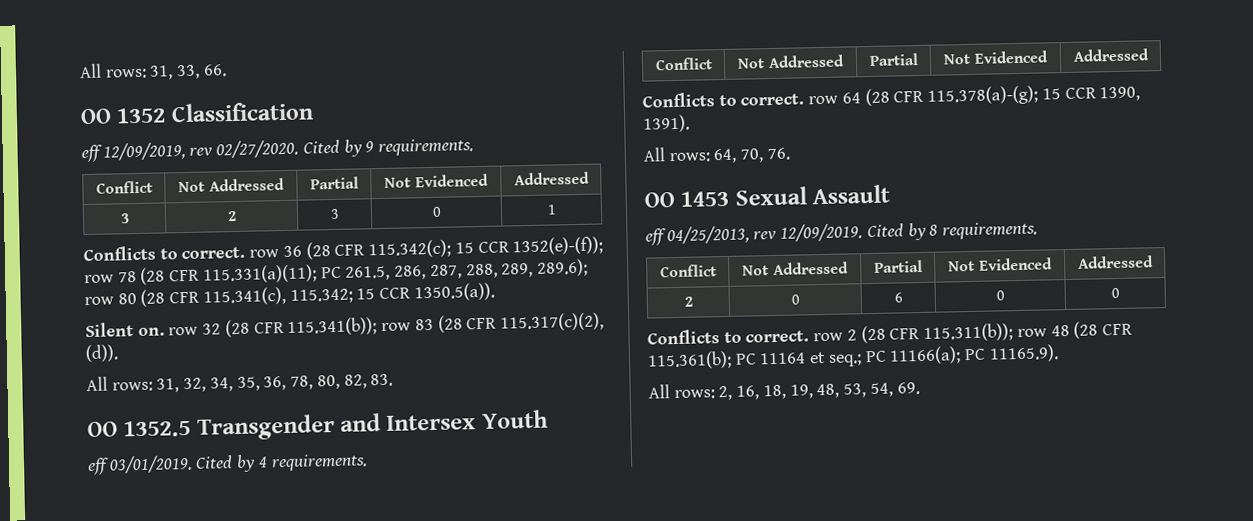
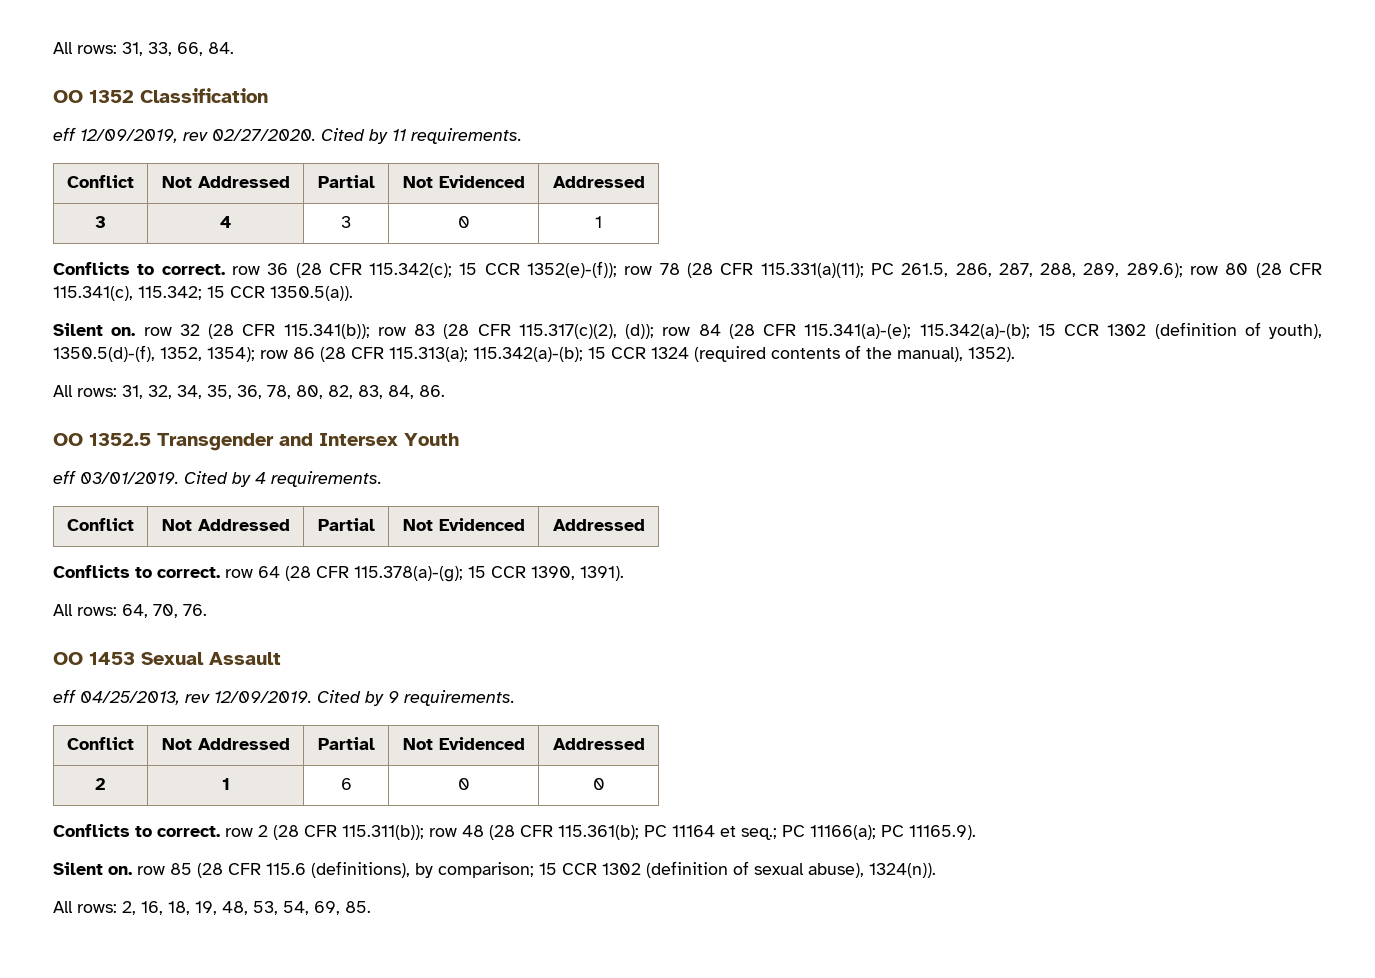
[202,64,227,77] 66. -> [177,42,234,56] 66, 84.
[365,141,375,153] 9 -> [392,129,406,141] 11
[226,210,237,222] 2 -> [220,216,231,228] 4
[85,344,118,363] (d)). -> [625,322,1322,339] [53,345,1015,362] (d)); row 84 (28 CFR 115.341(a)-(e); 115.342(a)-(b); 15 CCR 1302 (definition of youth), 1350.5(d)-(f), 1352, 1354); row 86 (28 CFR 115.313(a); 115.342(a)-(b); 15 CCR 1324 (required contents of the manual), 1352).
[370,373,394,387] 83. -> [358,385,445,399] 83, 84, 86.
[929,224,939,236] 8 -> [388,691,399,703] 9
[790,294,800,305] 0 -> [221,778,230,790] 1
(1059, 353) none -> [53,861,936,878] // Silent on. row 85 (28 CFR 115.6 (definitions), by comparison; 15 CCR 1302 (definition of sexual abuse), 1324(n)).
[896,382,920,395] 69. -> [314,901,371,915] 69, 85.

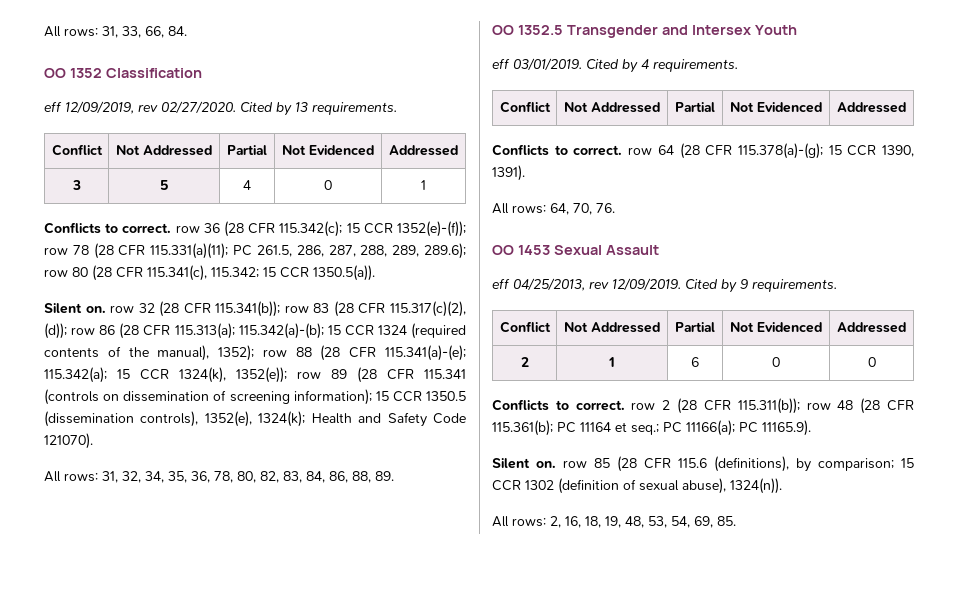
[392,129,406,141] 11 -> [295,102,308,112] 13
[220,216,231,228] [341,216,351,228] | 4 | 3 -> [160,180,168,190] [243,180,251,190] | 5 | 4
[698,322,1322,339] [53,345,288,362] 84 (28 CFR 115.341(a)-(e); 115.342(a)-(b); 15 CCR 1302 (definition of youth), 1350.5(d)-(f), 1352, 1354); row -> (96, 331) none
[968,347,1015,362] 1352). -> [218,345,466,361] [44,367,466,383] [44,389,466,405] [44,411,467,427] [44,433,93,449] 1352); row 88 (28 CFR 115.341(a)-(e); 115.342(a); 15 CCR 1324(k), 1352(e)); row 89 (28 CFR 115.341 (controls on dissemination of screening information); 15 CCR 1350.5 (dissemination controls), 1352(e), 1324(k); Health and Safety Code 121070).
[419,385,445,397] 86. -> [329,471,394,483] 86, 88, 89.

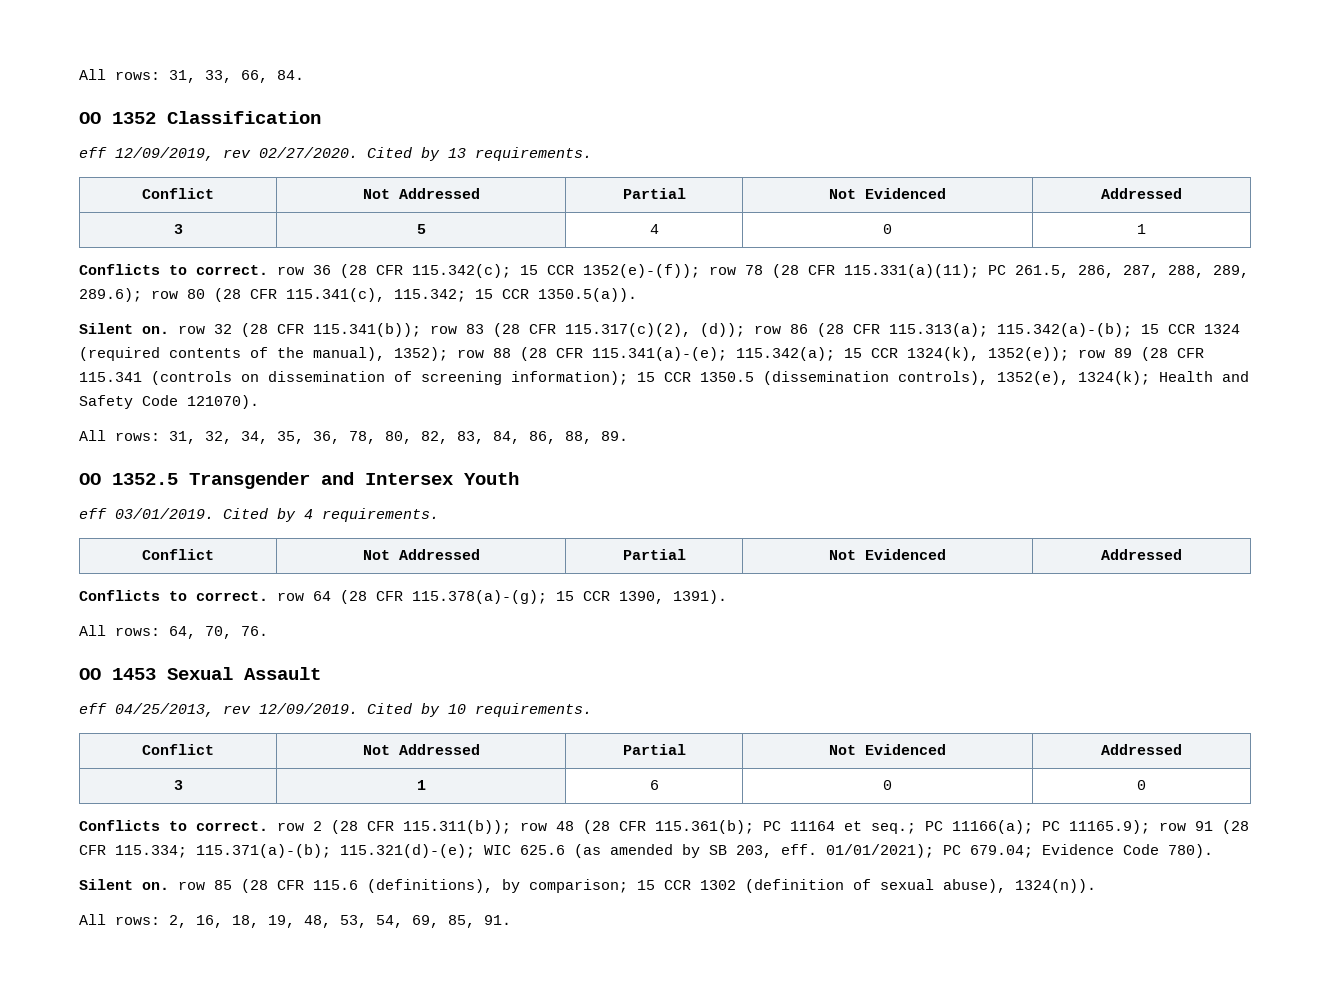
[740,279,837,292] [499,321,551,333] [564,322,660,333] [675,322,715,332] [730,322,822,333] [837,322,906,333] [520,357,529,367] 9 requirements. // Conflict | Not Addressed | Partial | Not Evidenced | Addressed // 2 -> [448,703,592,717] [142,744,214,755] [362,744,480,755] [622,744,686,755] [829,744,946,755] [1101,744,1182,755] [173,780,183,790] 10 requirements. // Conflict | Not Addressed | Partial | Not Evidenced | Addressed // 3
[762,420,811,436] 11165.9). -> [1069,820,1249,834] [79,844,1213,858] 11165.9); row 91 (28 CFR 115.334; 115.371(a)-(b); 115.321(d)-(e); WIC 625.6 (as amended by SB 203, eff. 01/01/2021); PC 679.04; Evidence Code 780).
[717,516,736,526] 85. -> [448,915,511,928] 85, 91.

